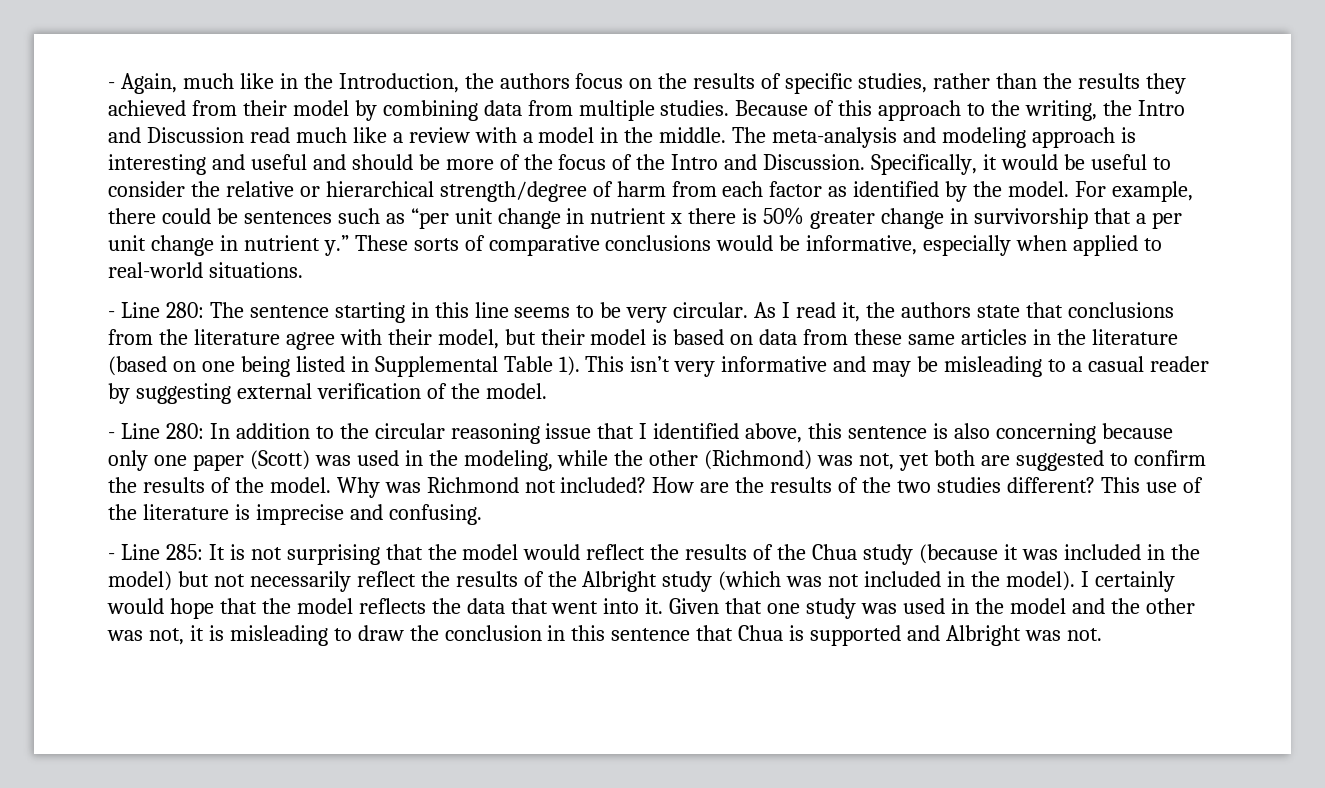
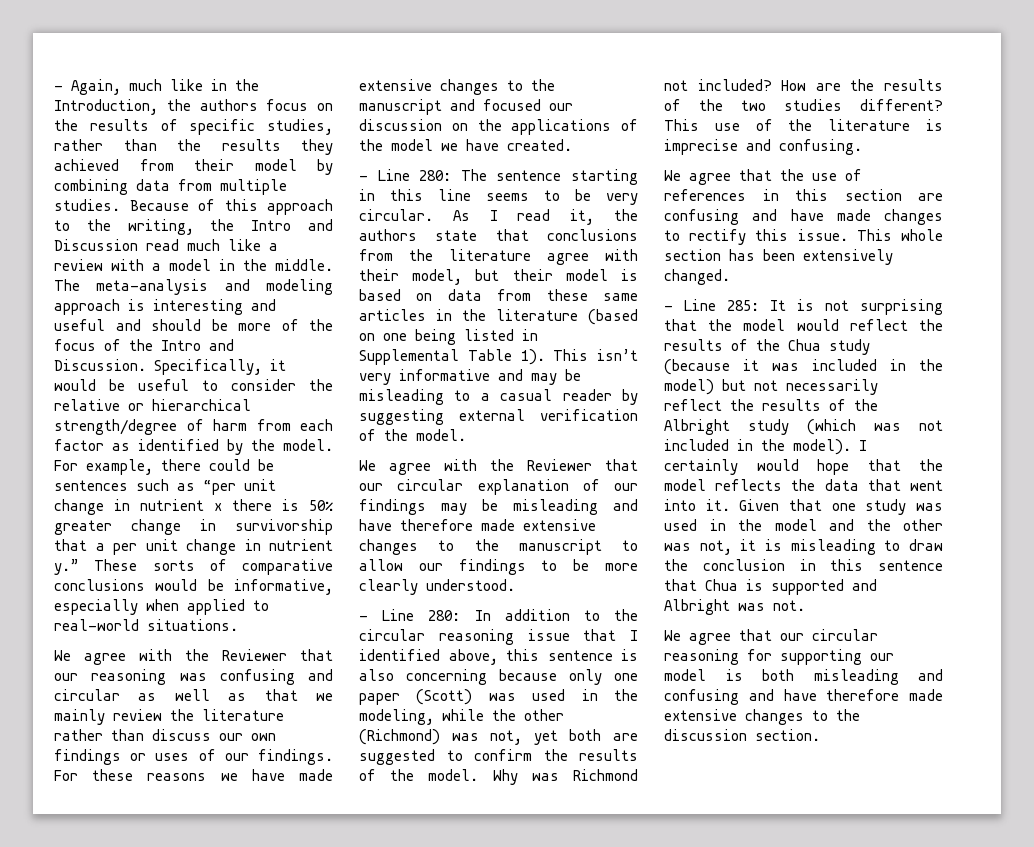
(303, 270) none -> [54,649,333,665] [54,669,333,685] [54,689,333,701] [54,709,284,725] [54,729,276,741] [54,749,333,765] [54,769,333,781] [359,79,555,95] [359,99,573,115] [359,119,638,135] [359,139,572,151] // We agree with the Reviewer that our reasoning was confusing and circular as well as that we mainly review the literature rather than discuss our own findings or uses of our findings. For these reasons we have made extensive changes to the manuscript and focused our discussion on the applications of the model we have created.
(547, 391) none -> [359,459,638,475] [359,479,638,495] [359,499,638,515] [359,519,596,531] [359,539,638,555] [359,559,638,575] [359,579,515,595] // We agree with the Reviewer that our circular explanation of our findings may be misleading and have therefore made extensive changes to the manuscript to allow our findings to be more clearly understood.
(482, 514) none -> [664,169,862,185] [664,189,943,201] [664,209,943,225] [664,229,943,245] [664,249,893,265] [664,269,730,285] // We agree that the use of references in this section are confusing and have made changes to rectify this issue. This whole section has been extensively changed.
(1102, 634) none -> [664,629,878,645] [664,649,894,665] [664,669,943,685] [664,689,943,705] [664,709,860,725] [664,729,820,741] // We agree that our circular reasoning for supporting our model is both misleading and confusing and have therefore made extensive changes to the discussion section.

